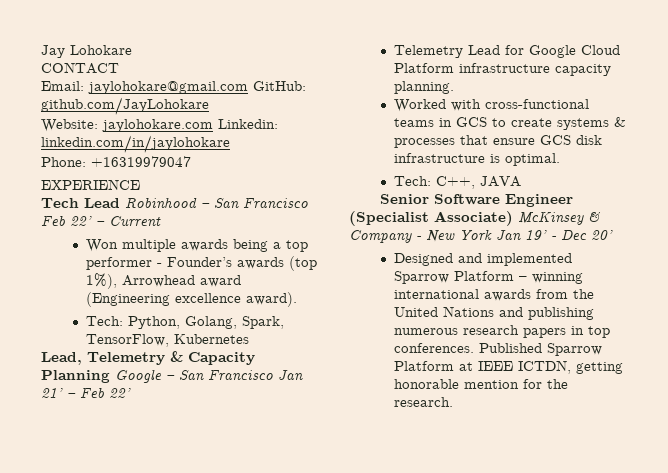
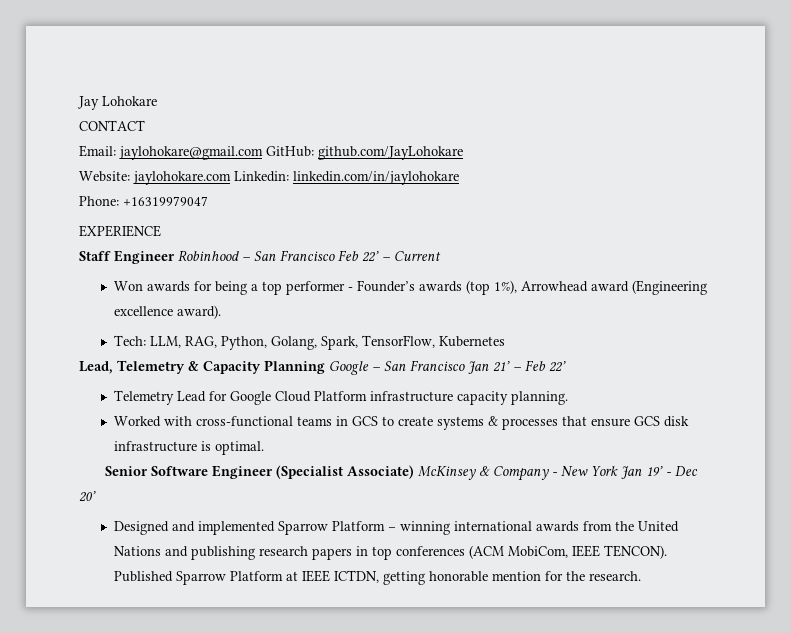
[41,198,120,208] Tech Lead -> [79,250,175,264] Staff Engineer
[121,239,228,252] multiple awards -> [146,281,212,292] awards for
(123, 321) none -> [149,336,217,348] LLM, RAG,
[393,176,521,189] // Tech: C++, JAVA -> (264, 448) none
[393,328,458,335] numerous -> (255, 553) none
[393,343,474,353] conferences. -> [395,545,667,559] conferences (ACM MobiCom, IEEE TENCON).

